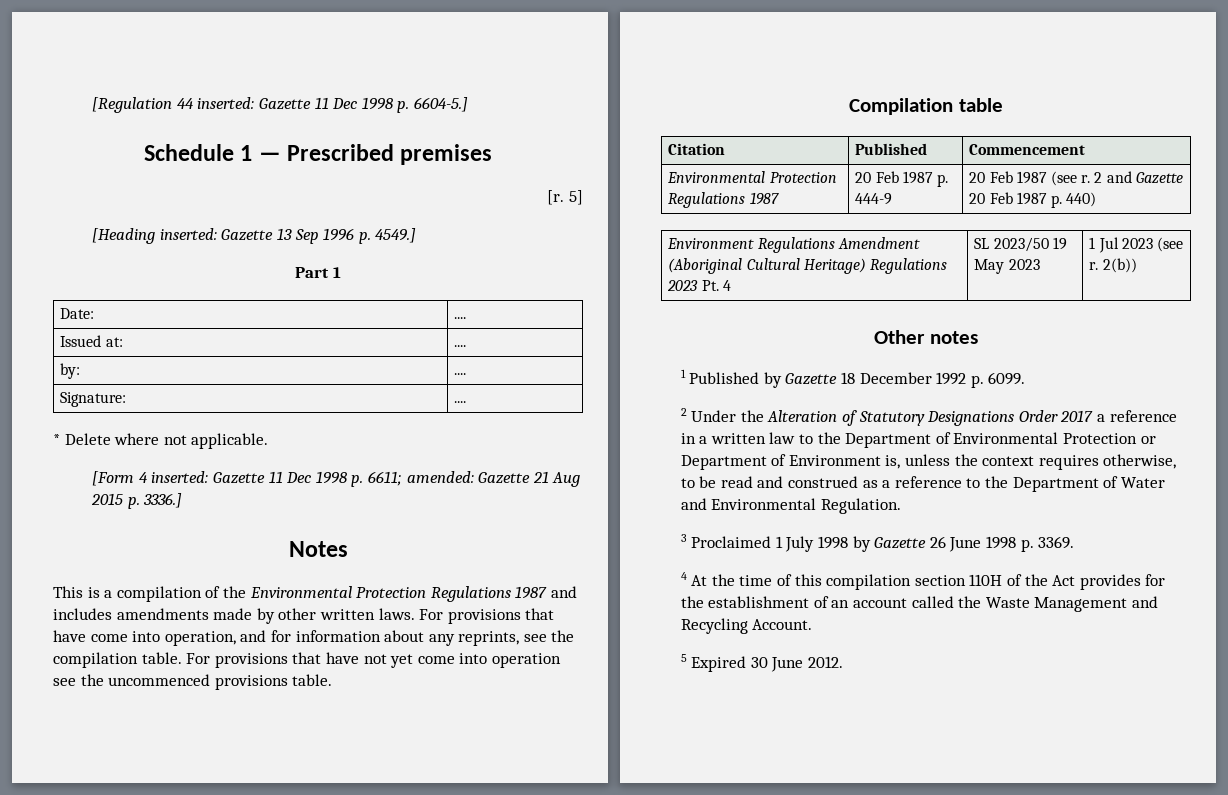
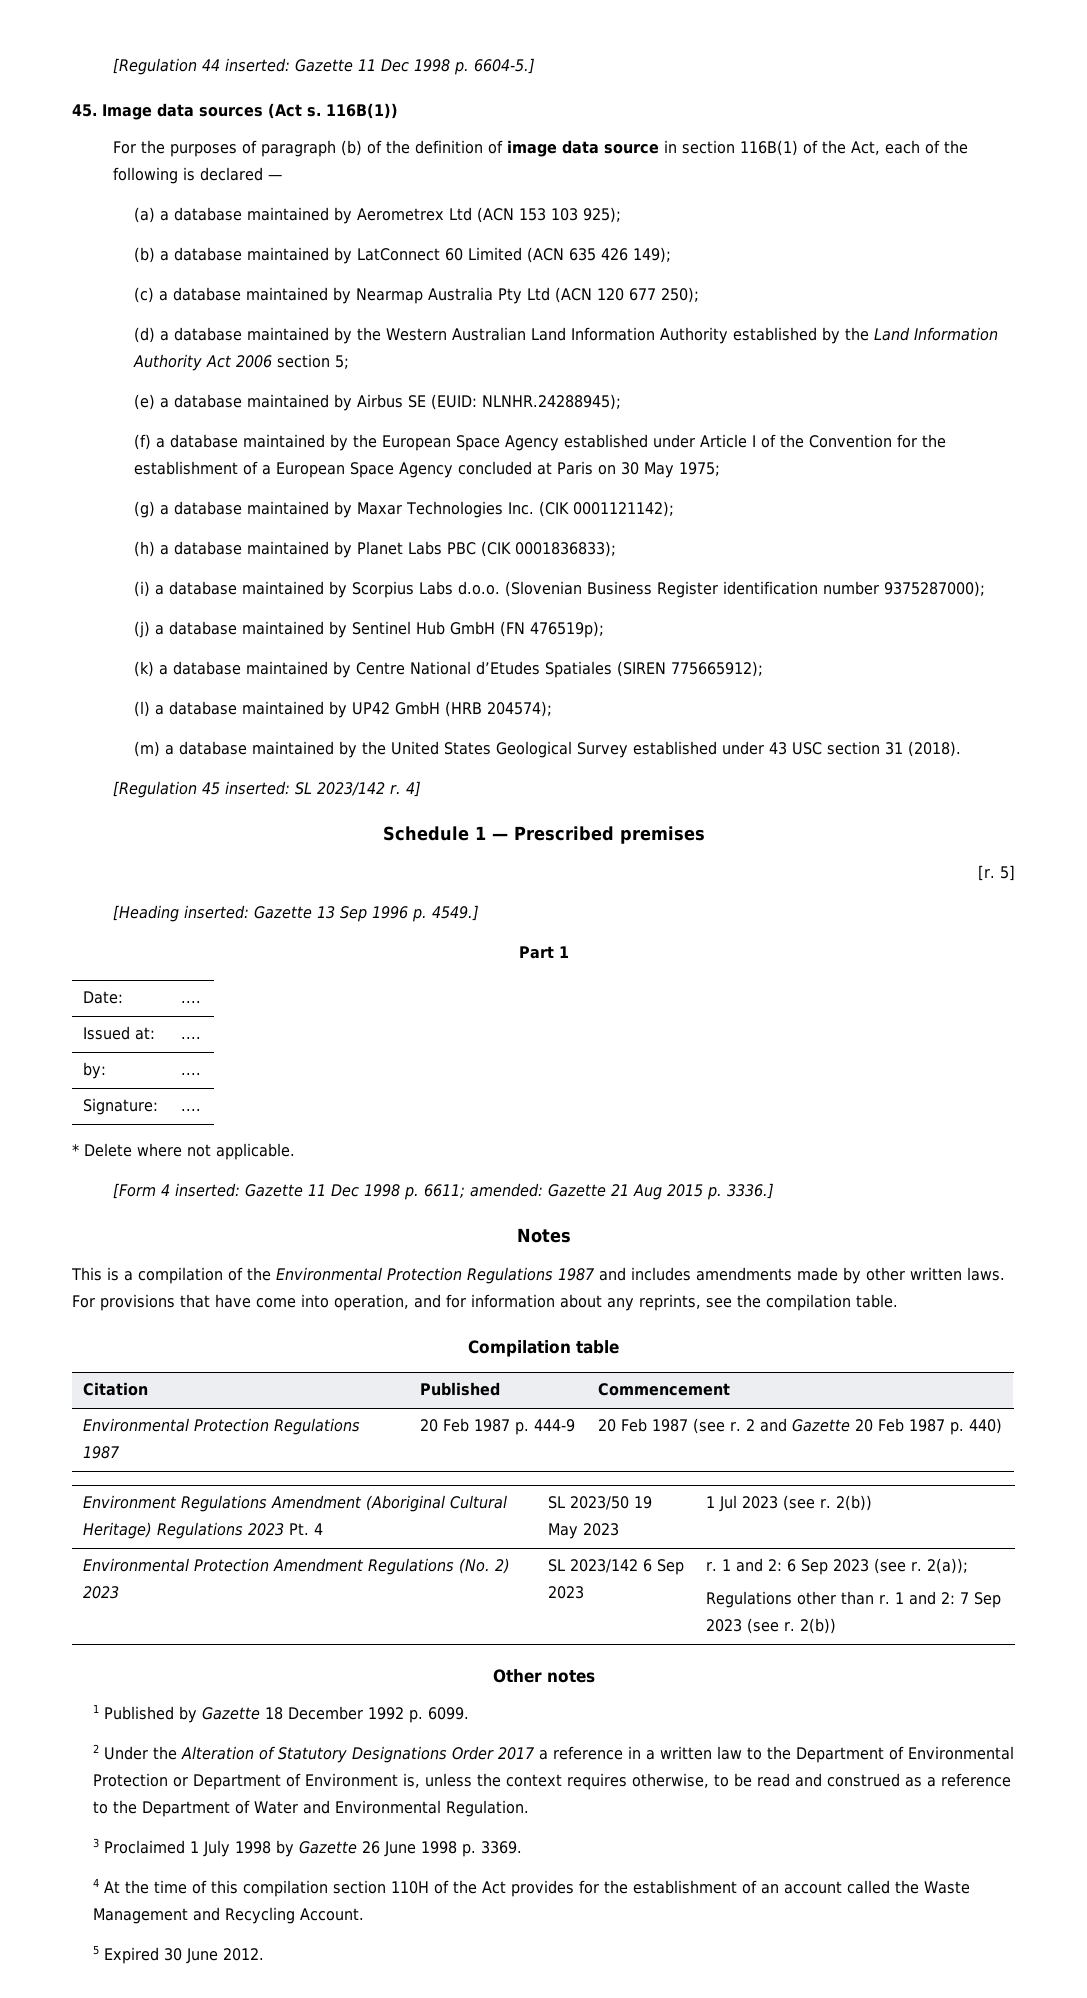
(468, 104) none -> [72,103,398,120] [113,140,969,157] [113,167,283,184] [134,207,622,224] [134,247,672,264] [134,287,700,304] [134,327,999,344] [133,354,350,371] [134,394,622,411] [134,434,947,451] [134,461,721,478] [134,501,675,518] [134,541,617,558] [134,581,986,598] [134,621,605,638] [134,661,764,678] [134,701,553,718] [134,741,962,758] [113,781,422,798] // 45. Image data sources (Act s. 116B(1)) // For the purposes of paragraph (b) of the definition of image data source in section 116B(1) of the Act, each of the following is declared — // (a) a database maintained by Aerometrex Ltd (ACN 153 103 925); // (b) a database maintained by LatConnect 60 Limited (ACN 635 426 149); // (c) a database maintained by Nearmap Australia Pty Ltd (ACN 120 677 250); // (d) a database maintained by the Western Australian Land Information Authority established by the Land Information Authority Act 2006 section 5; // (e) a database maintained by Airbus SE (EUID: NLNHR.24288945); // (f) a database maintained by the European Space Agency established under Article I of the Convention for the establishment of a European Space Agency concluded at Paris on 30 May 1975; // (g) a database maintained by Maxar Technologies Inc. (CIK 0001121142); // (h) a database maintained by Planet Labs PBC (CIK 0001836833); // (i) a database maintained by Scorpius Labs d.o.o. (Slovenian Business Register identification number 9375287000); // (j) a database maintained by Sentinel Hub GmbH (FN 476519p); // (k) a database maintained by Centre National d’Etudes Spatiales (SIREN 775665912); // (l) a database maintained by UP42 GmbH (HRB 204574); // (m) a database maintained by the United States Geological Survey established under 43 USC section 31 (2018). // [Regulation 45 inserted: SL 2023/142 r. 4]
[186,652,561,668] [53,674,333,690] For provisions that have not yet come into operation see the uncommenced provisions table. -> (898, 1301) none
(1137, 265) none -> [83,1558,511,1575] [83,1586,120,1599] [548,1559,685,1575] [548,1586,585,1599] [706,1558,969,1575] [706,1591,1002,1608] [706,1618,837,1634] // Environmental Protection Amendment Regulations (No. 2) 2023 | SL 2023/142 6 Sep 2023 | r. 1 and 2: 6 Sep 2023 (see r. 2(a)); // Regulations other than r. 1 and 2: 7 Sep 2023 (see r. 2(b))

